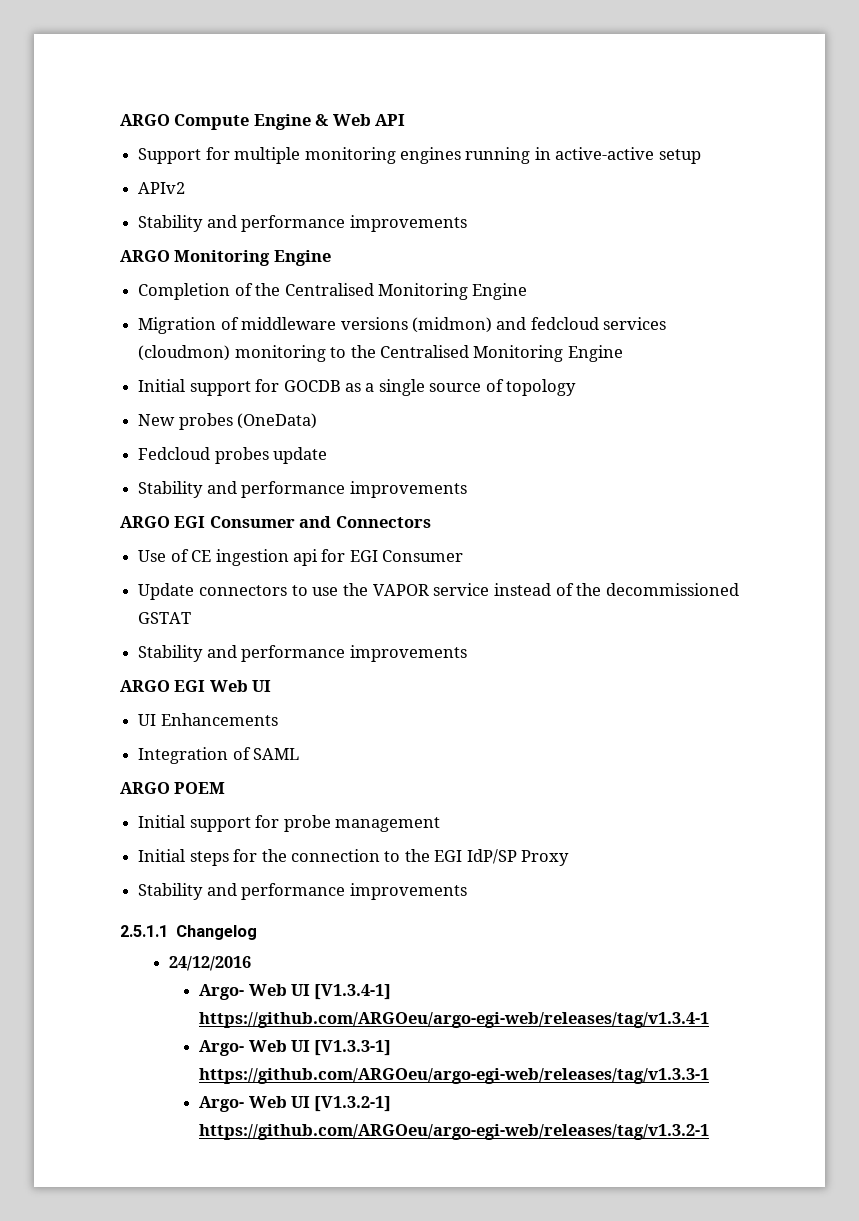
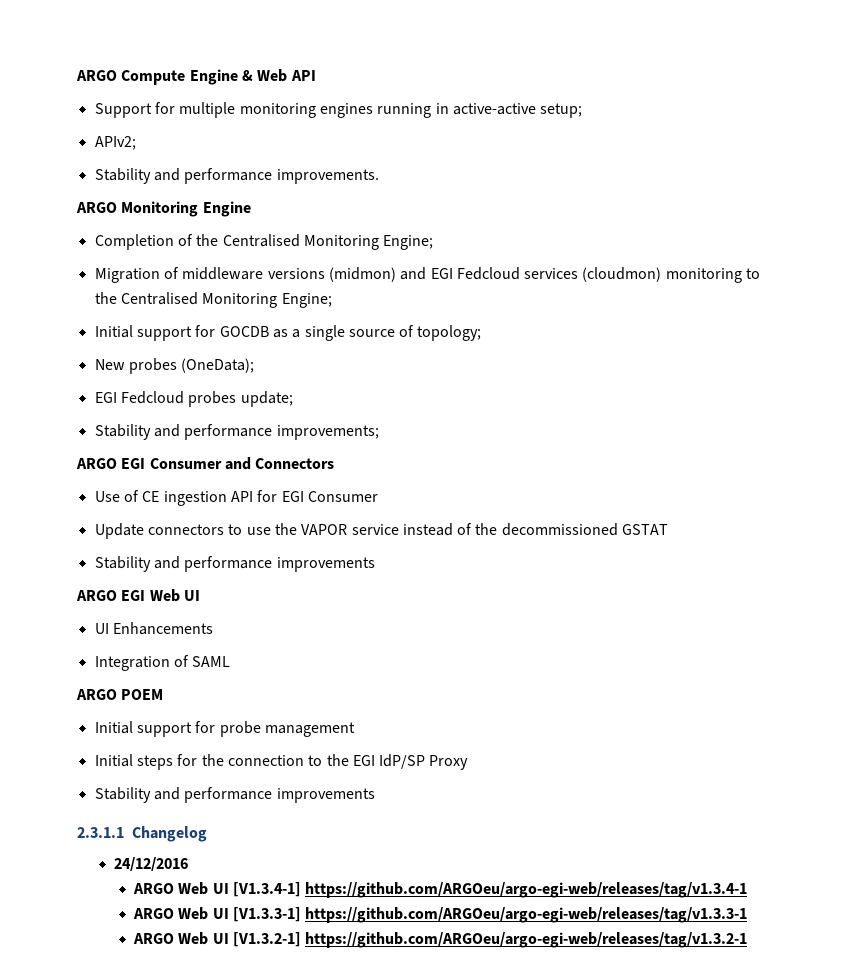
[658,149,701,164] [138,182,186,194] [138,215,467,232] setup // APIv2 // Stability and performance improvements -> [540,103,583,118] [94,136,136,150] [94,168,379,184] setup; // APIv2; // Stability and performance improvements.
[472,283,528,300] Engine -> [383,235,434,250] Engine;
[530,317,599,330] fedcloud -> [430,267,520,280] EGI Fedcloud
[567,345,623,362] Engine -> [281,293,332,308] Engine;
[506,379,577,396] topology -> [417,325,482,341] topology;
[237,413,318,429] (OneData) // -> [181,358,255,373] [94,392,117,403] (OneData); // EGI
[273,447,328,464] [138,481,467,498] update // Stability and performance improvements -> [240,391,293,407] [94,424,379,440] update; // Stability and performance improvements;
[292,549,318,566] api -> [230,491,253,502] API
[120,925,168,937] 2.5.1.1 -> [77,827,124,838] 2.3.1.1
[199,984,245,1000] Argo- -> [133,883,175,894] ARGO
[199,1040,245,1056] Argo- -> [133,908,175,919] ARGO
[199,1096,245,1112] Argo- -> [133,933,175,944] ARGO

